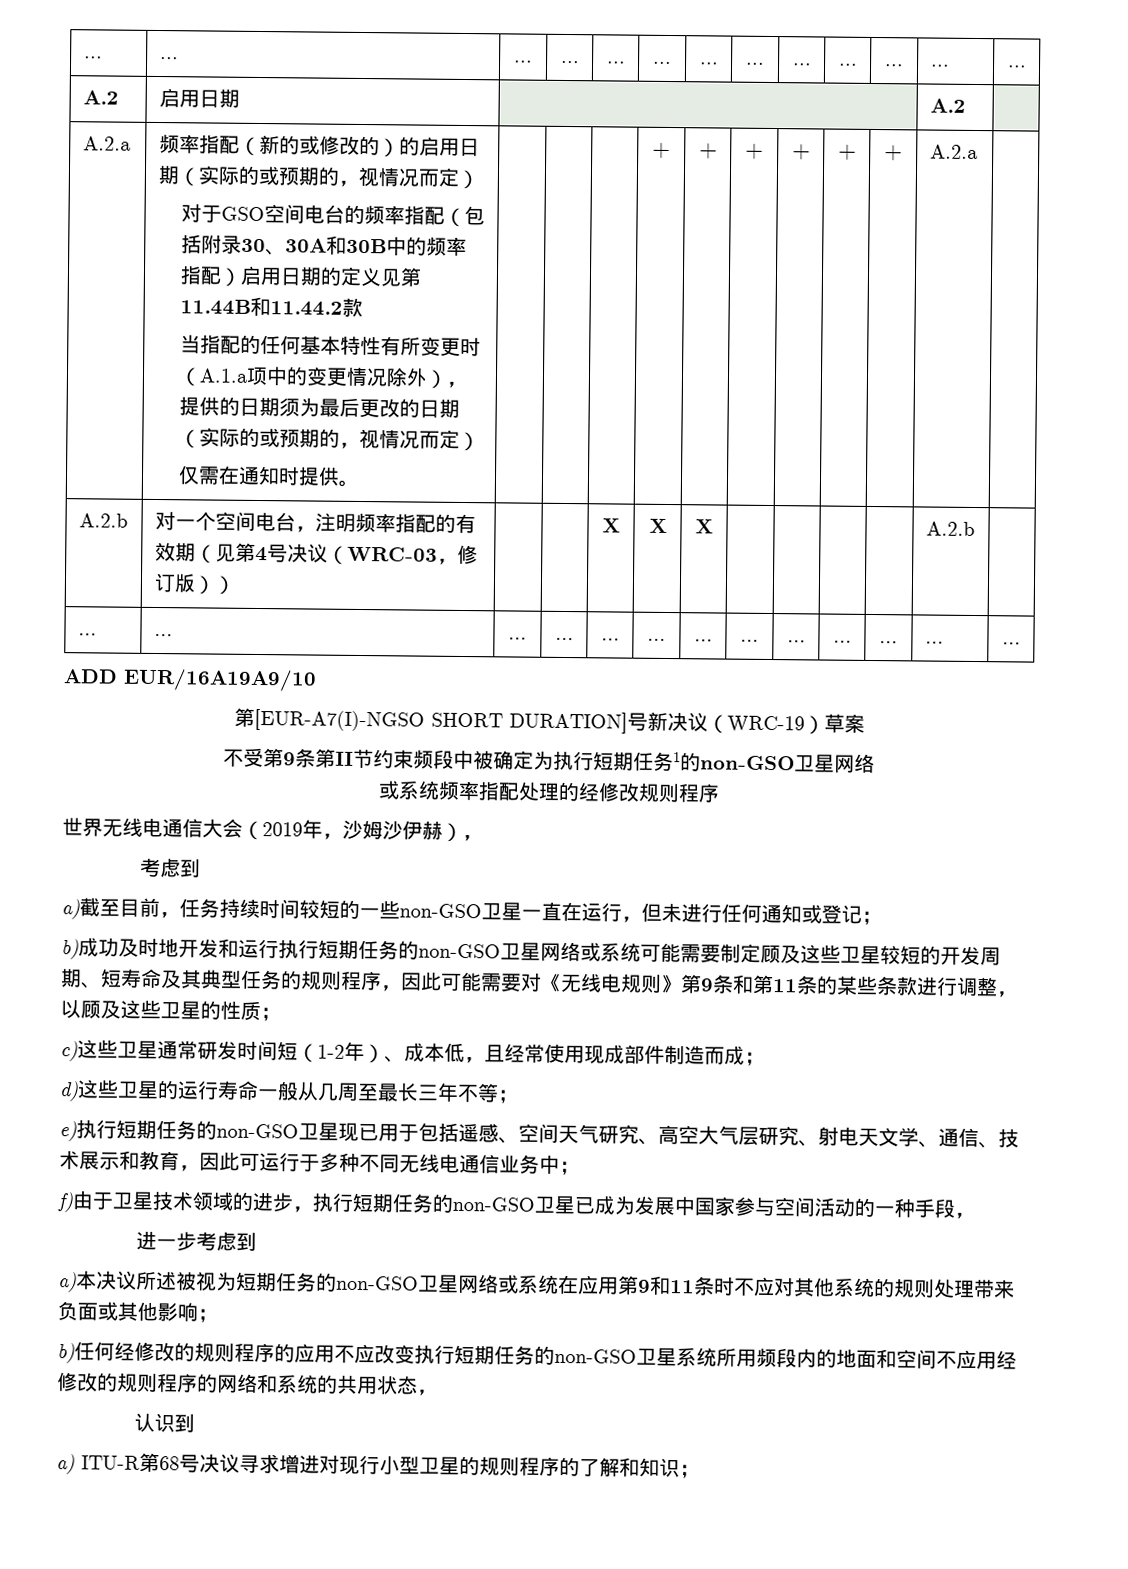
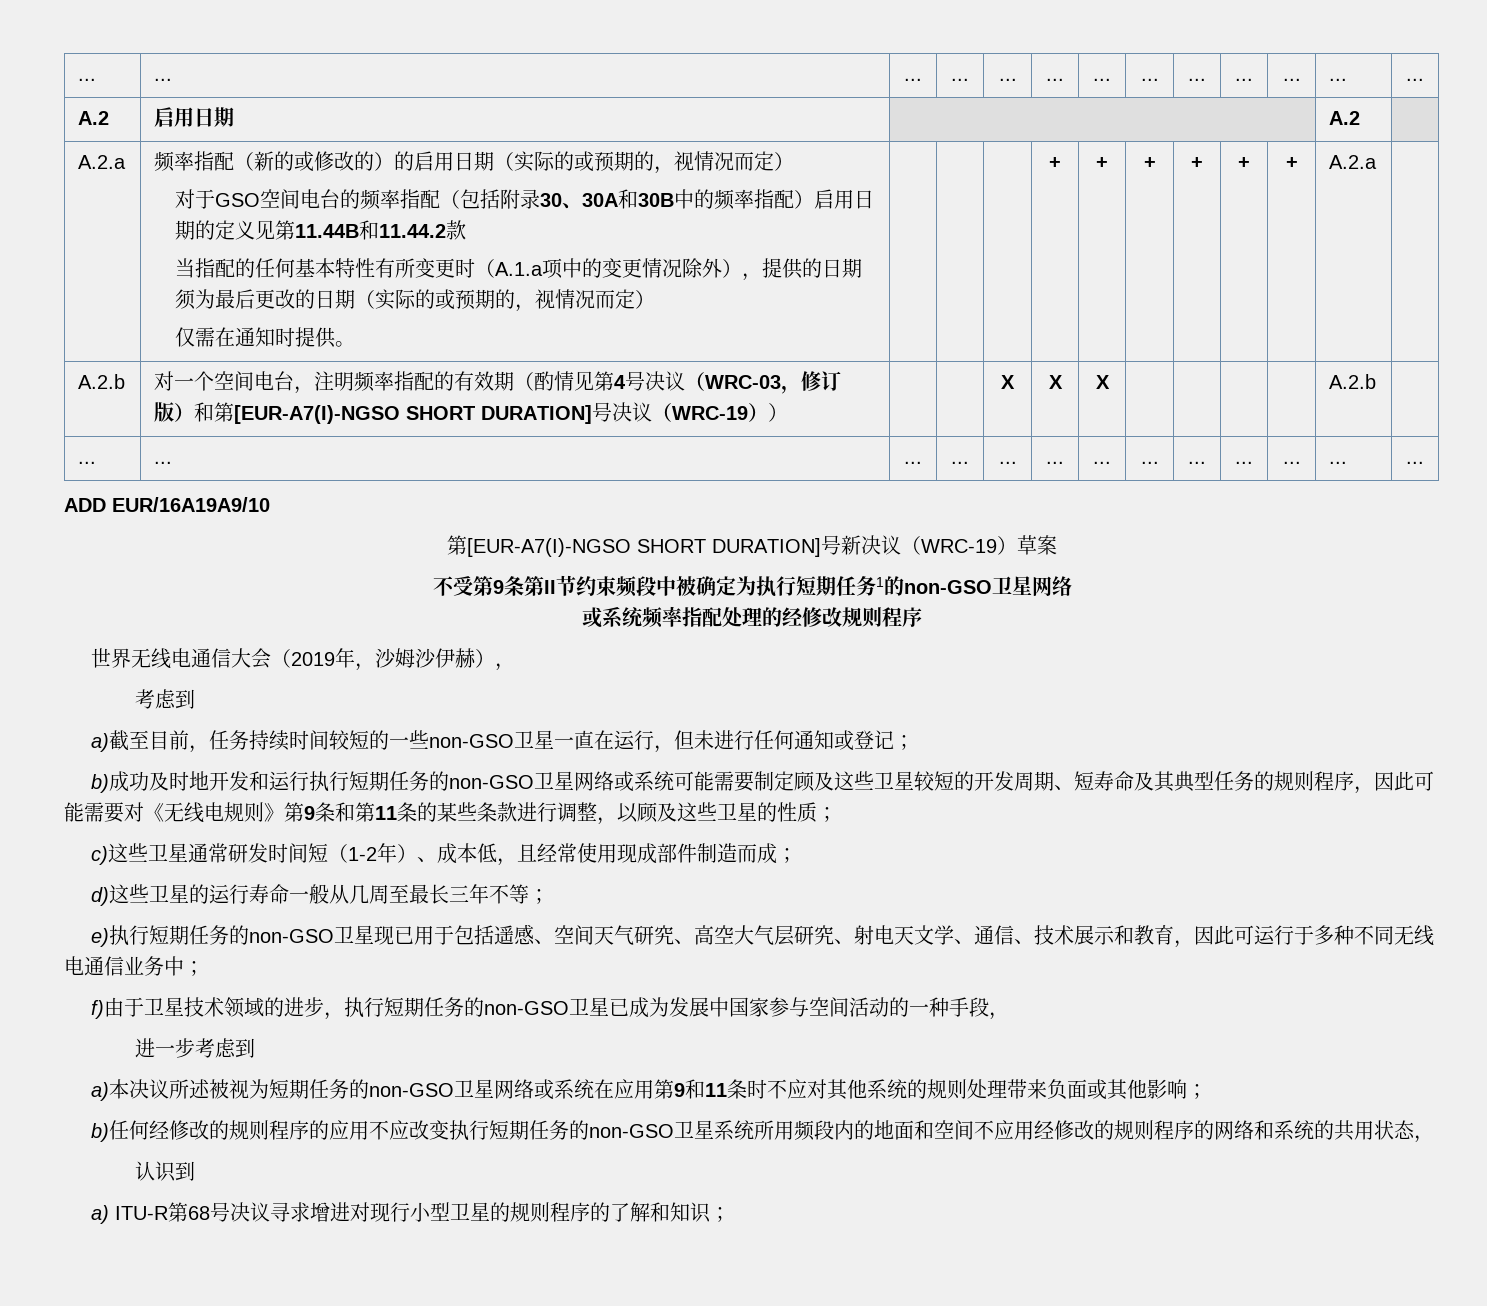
(216, 554) none -> [534,371,575,391] 酌情
(216, 585) none -> [194,402,769,424] 和第[EUR-A7(I)-NGSO SHORT DURATION]号决议（WRC-19）

